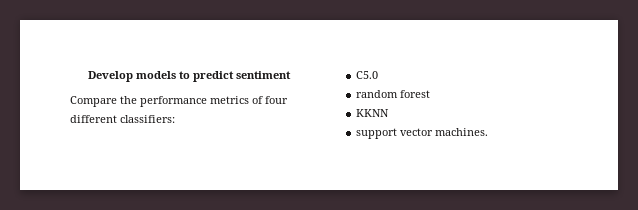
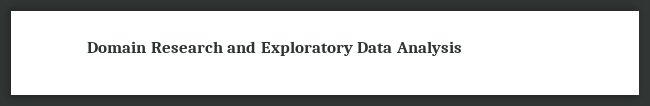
[88,71,291,82] [70,96,288,107] [70,115,175,123] [355,71,378,79] [355,90,430,98] [355,109,389,117] [355,128,488,139] Develop models to predict sentiment // Compare the performance metrics of four different classifiers: // C5.0 // random forest // KKNN // support vector machines. -> [87,41,462,56] Domain Research and Exploratory Data Analysis

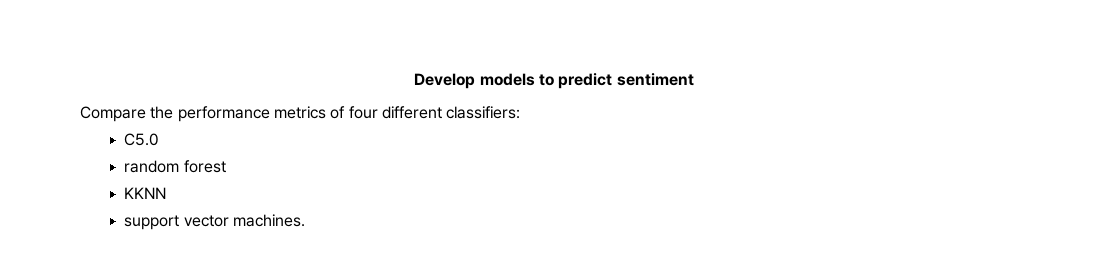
[87,41,462,56] Domain Research and Exploratory Data Analysis -> [414,73,694,89] [80,106,521,122] [124,133,160,146] [124,160,226,173] [124,187,167,199] [124,214,305,230] Develop models to predict sentiment // Compare the performance metrics of four different classifiers: // C5.0 // random forest // KKNN // support vector machines.

